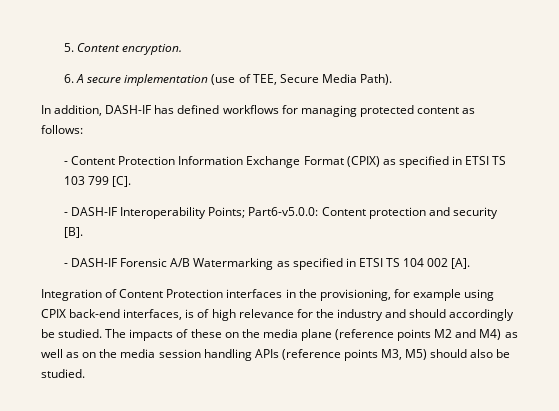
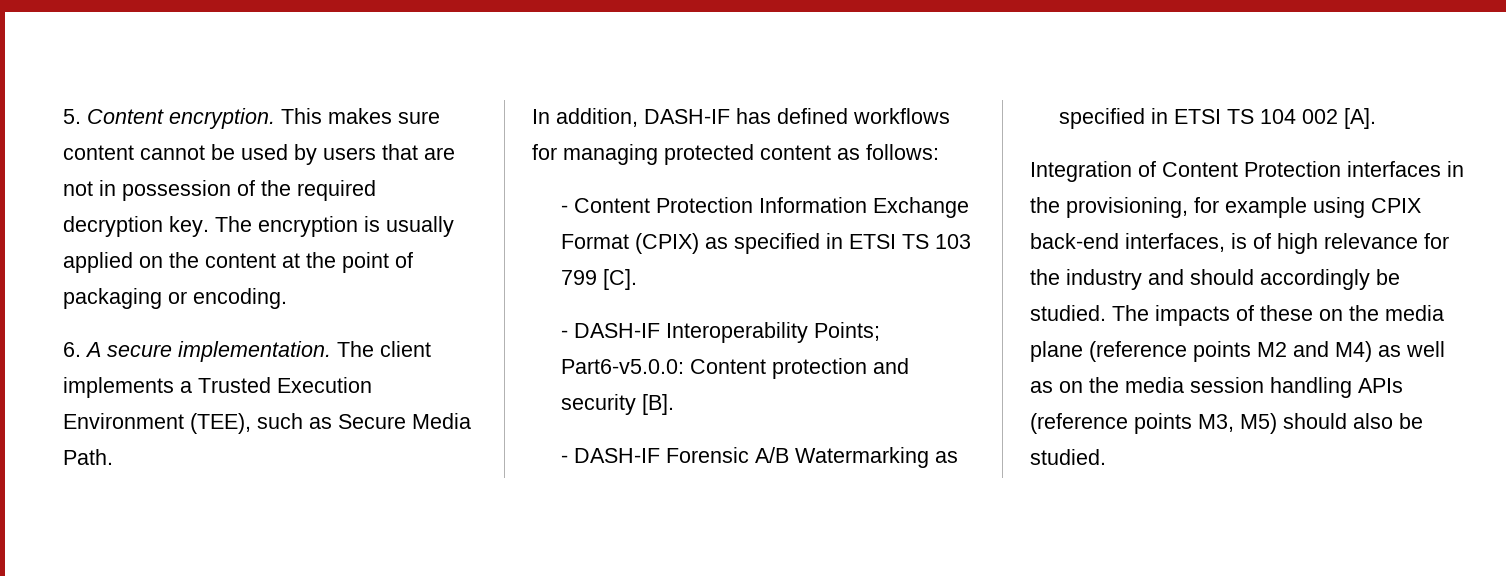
[63,74,277,86] // 6. A secure implementation (use of TEE, -> [281,108,441,124] [63,144,456,165] [63,180,377,201] [63,216,455,237] [63,252,414,273] [63,288,288,309] [63,341,432,362] [63,377,373,398] [63,413,333,434] This makes sure content cannot be used by users that are not in possession of the required decryption key. The encryption is usually applied on the content at the point of packaging or encoding. // 6. A secure implementation. The client implements a Trusted Execution Environment (TEE), such as
[359,74,392,85] Path). -> [63,449,114,465] Path.

